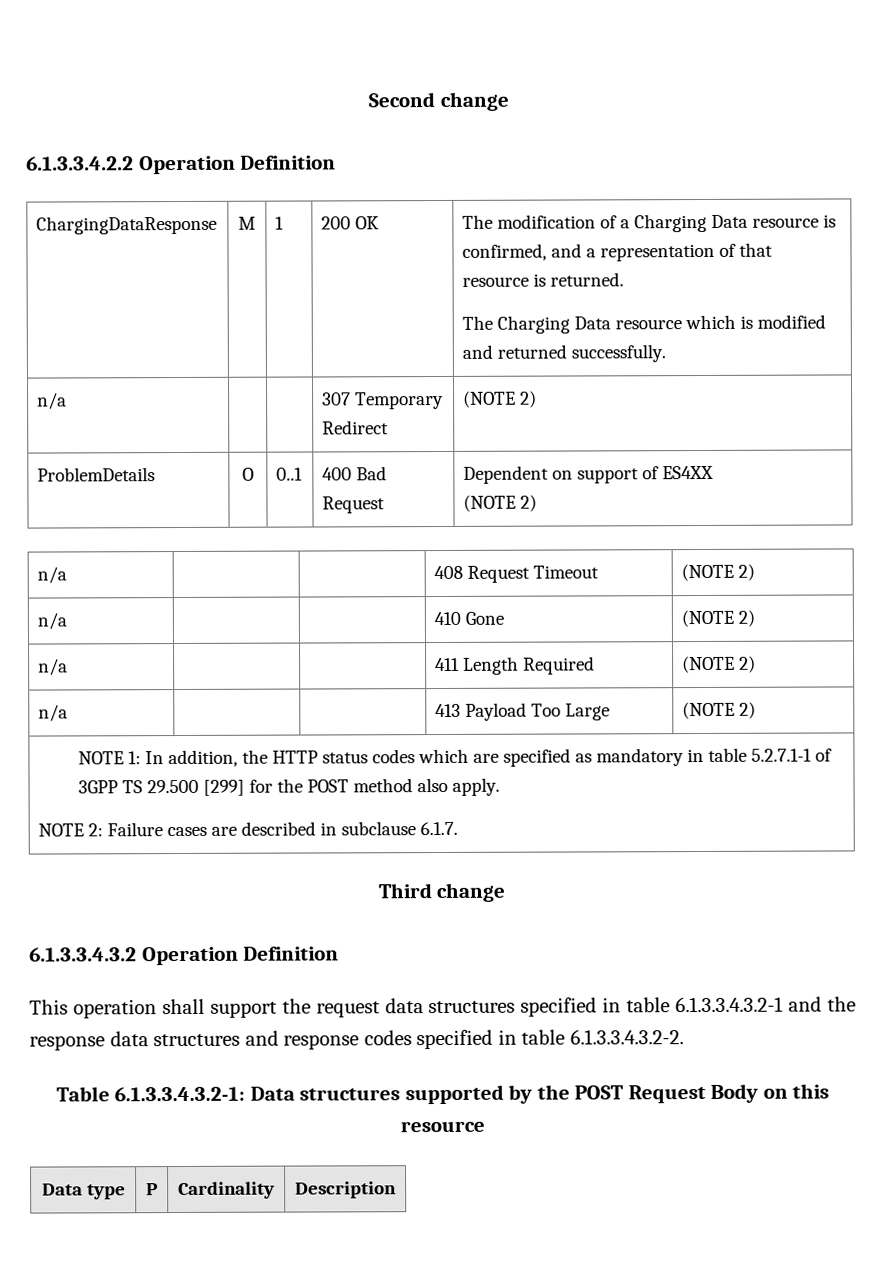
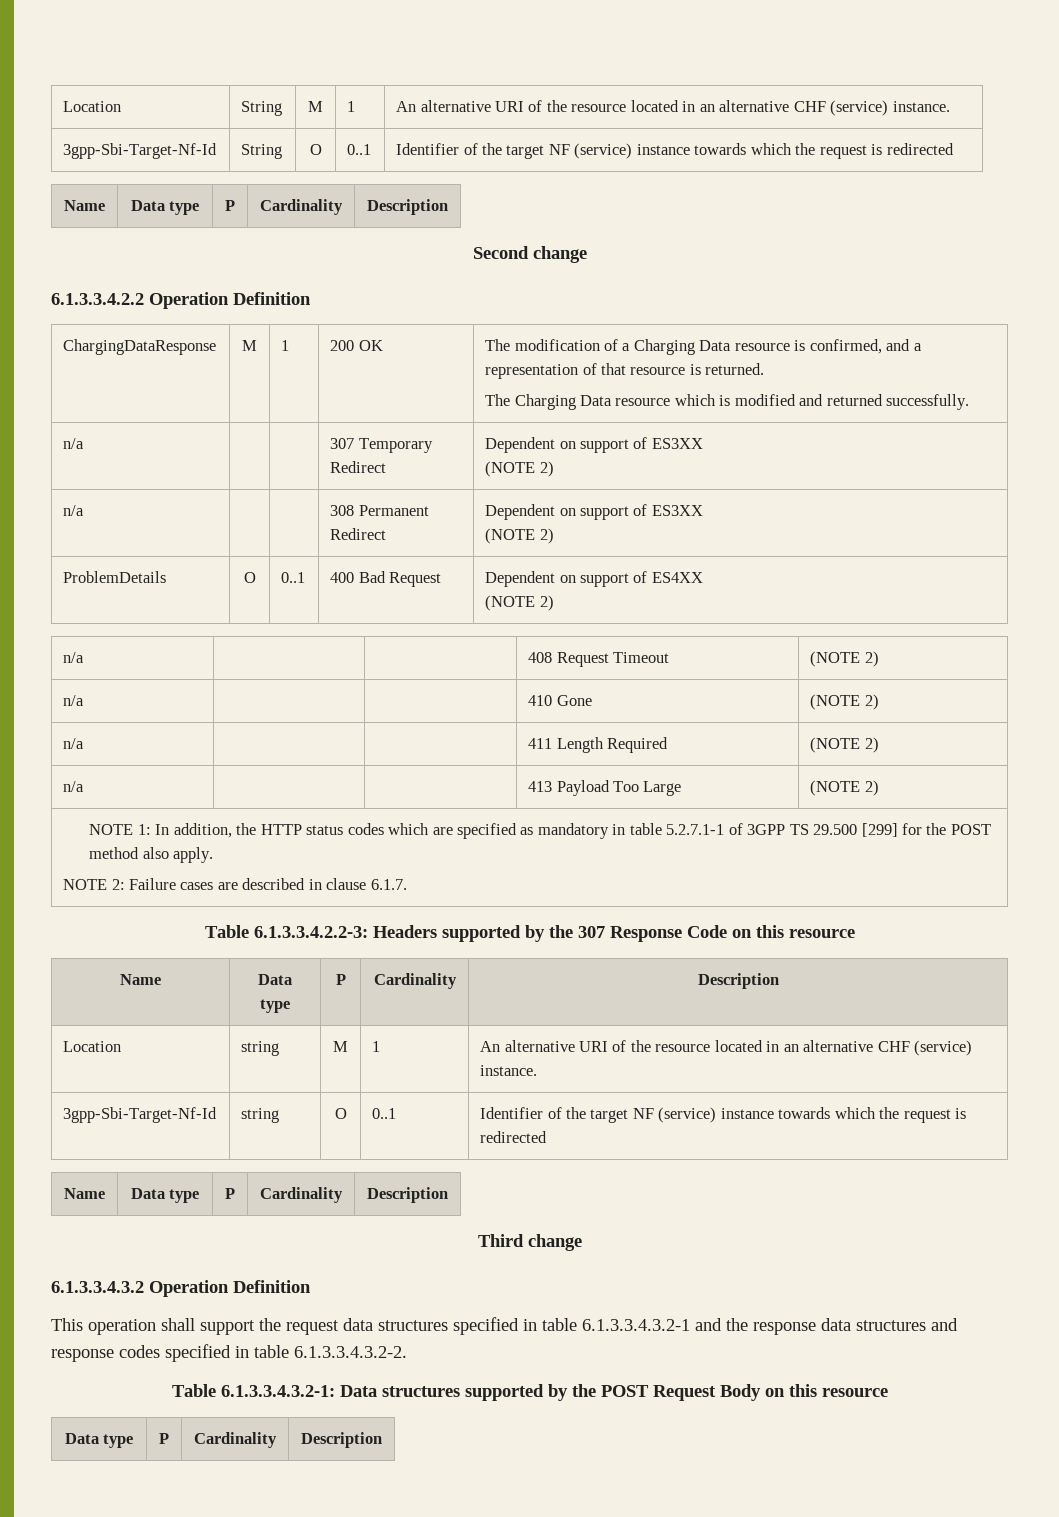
(368, 100) none -> [63,101,122,112] [241,101,283,116] [308,101,323,112] [347,101,356,112] [396,100,950,116] [63,143,218,159] [241,144,283,159] [309,144,322,155] [347,144,372,155] [396,143,954,159] [64,200,105,211] [130,200,200,215] [225,200,235,211] [260,199,343,215] [367,199,448,215] Location | String | M | 1 | An alternative URI of the resource located in an alternative CHF (service) instance. // 3gpp-Sbi-Target-Nf-Id | String | O | 0..1 | Identifier of the target NF (service) instance towards which the request is redirected // Name | Data type | P | Cardinality | Description //
(390, 427) none -> [485,437,703,453] [485,461,554,477] [63,505,85,516] [330,505,429,516] [330,528,387,540] [485,504,703,520] Dependent on support of ES3XX // (NOTE 2) // n/a | | | 308 Permanent Redirect | Dependent on support of ES3XX //
[341,821,417,836] subclause -> [326,878,367,890] clause
(459, 828) none -> [204,925,855,942] [120,974,161,985] [258,974,292,985] [260,999,290,1013] [335,974,346,985] [373,973,457,989] [697,973,779,989] [63,1041,122,1052] [241,1041,280,1056] [333,1041,348,1052] [372,1041,381,1052] [480,1040,973,1056] [480,1065,538,1076] [63,1107,218,1123] [241,1108,280,1123] [334,1108,347,1119] [372,1108,397,1119] [480,1107,967,1123] [480,1131,548,1143] [64,1188,105,1199] [130,1188,200,1203] [225,1188,235,1199] [260,1187,343,1203] [367,1187,448,1203] // Table 6.1.3.3.4.2.2-3: Headers supported by the 307 Response Code on this resource // Name | Data type | P | Cardinality | Description // Location | string | M | 1 | An alternative URI of the resource located in an alternative CHF (service) instance. // 3gpp-Sbi-Target-Nf-Id | string | O | 0..1 | Identifier of the target NF (service) instance towards which the request is redirected // Name | Data type | P | Cardinality | Description

